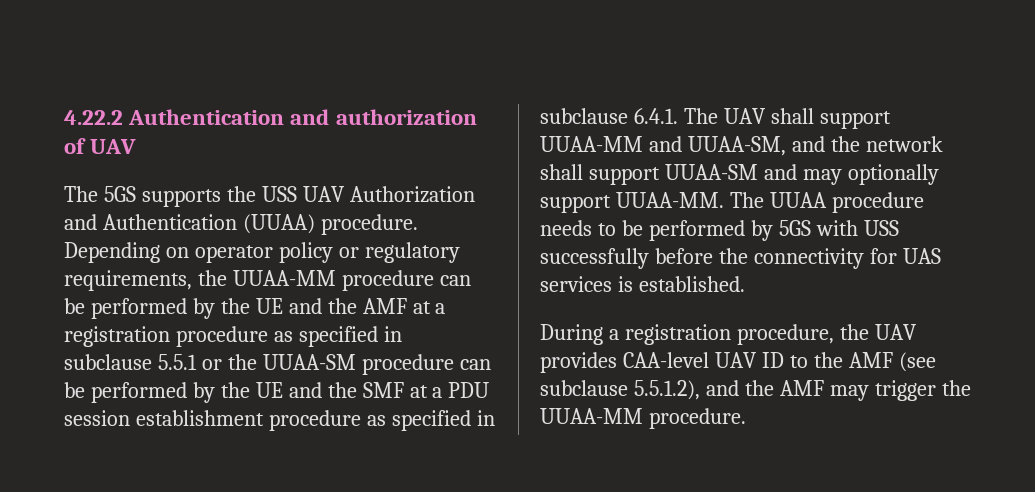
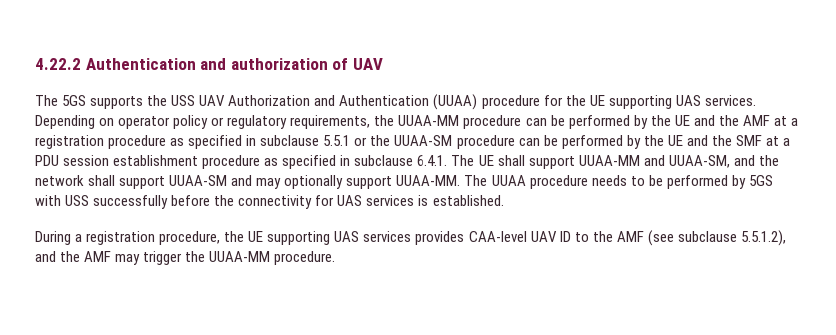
[320,214,418,235] procedure. -> [481,95,756,109] procedure for the UE supporting UAS services.
[723,108,766,124] UAV -> [478,155,494,166] UE
[874,324,917,340] UAV -> [248,231,412,245] UE supporting UAS services

